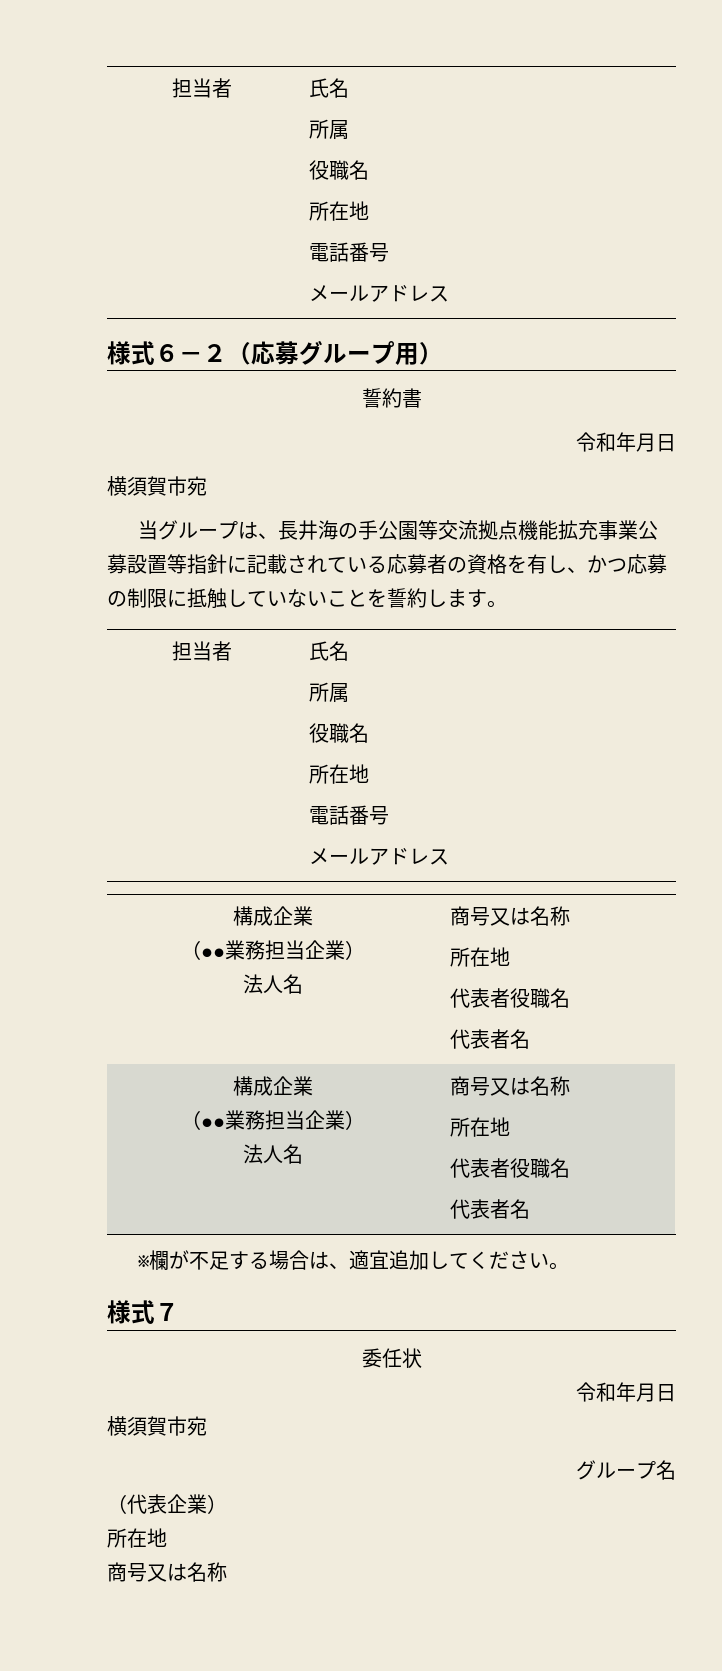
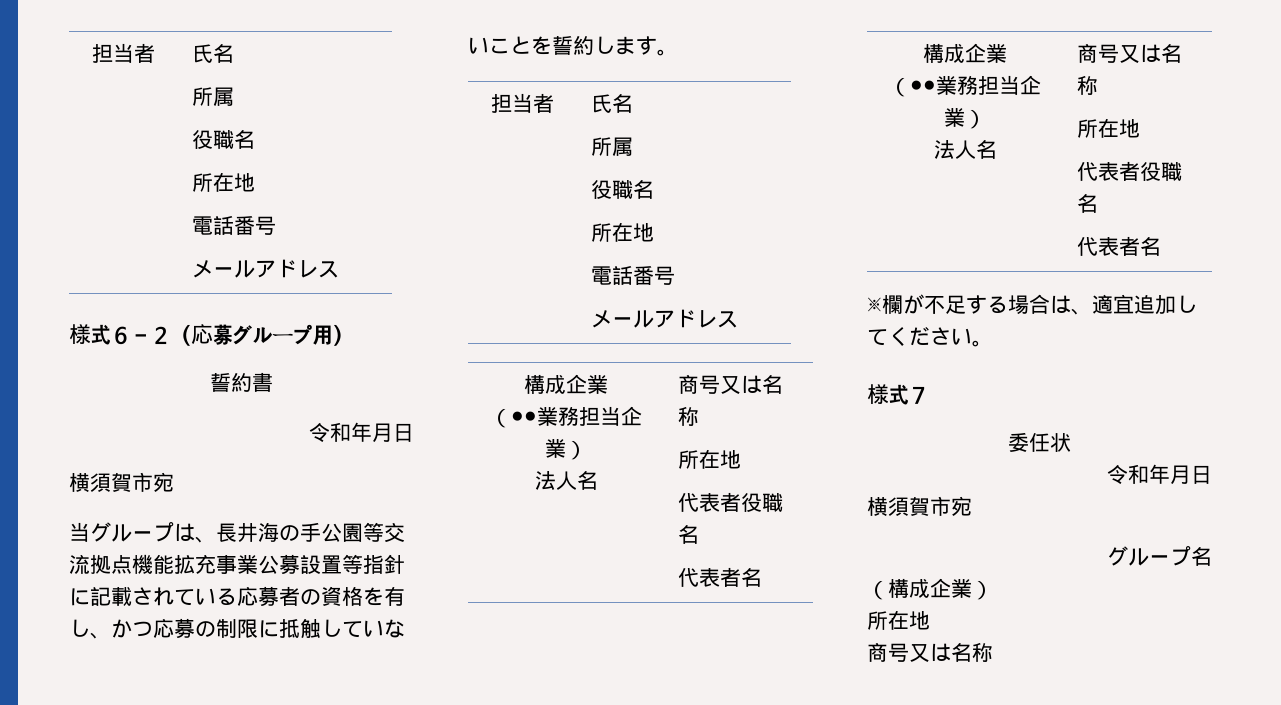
[127,1494,167,1514] 代表 -> [888,578,930,598] 構成

